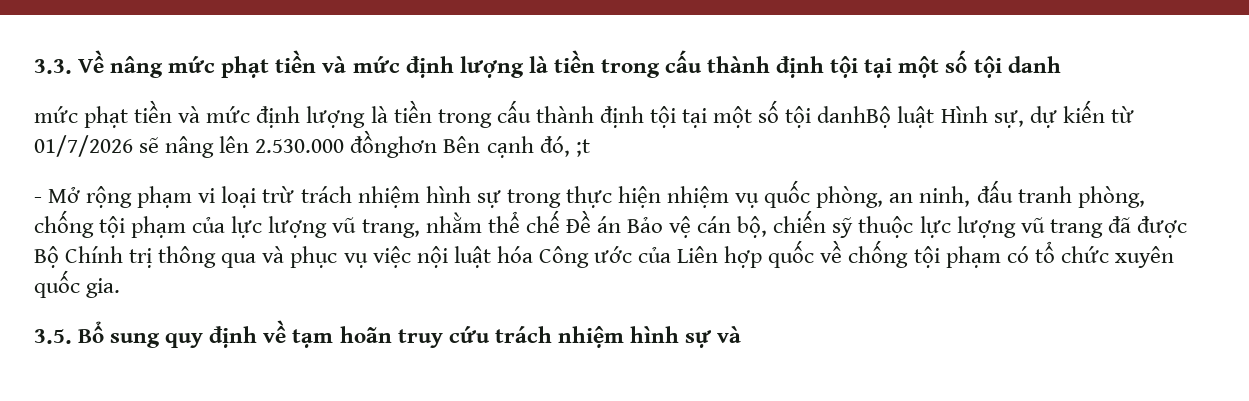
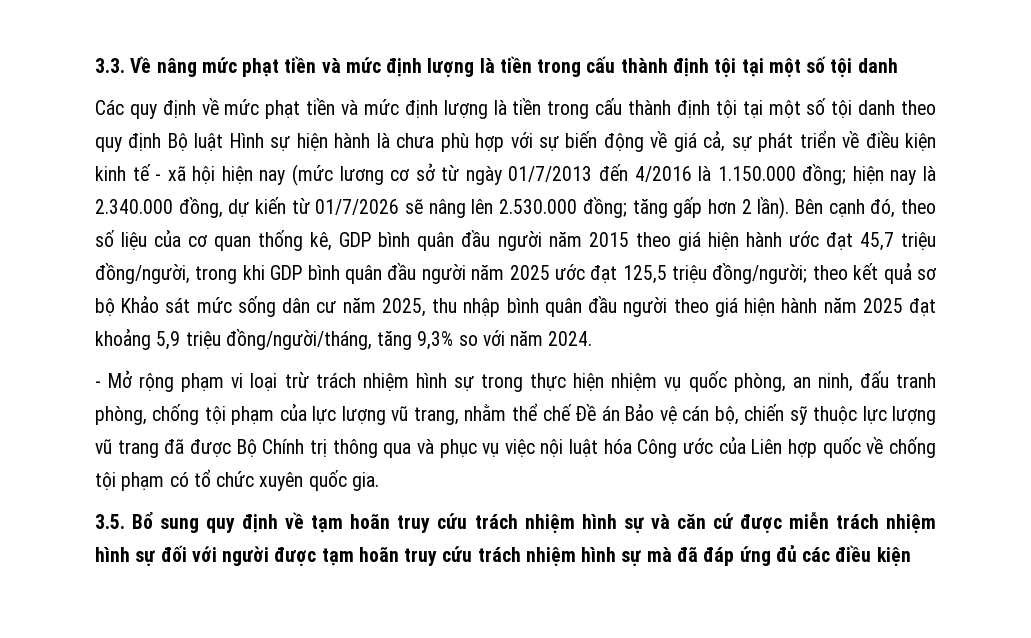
(1061, 64) none -> [95,98,219,119] Các quy định về
[817,106,1024,128] danhBộ luật Hình sự, -> [858,100,936,115] [95,130,937,152] [95,163,936,186] [95,197,223,218] danh theo quy định Bộ luật Hình sự hiện hành là chưa phù hợp với sự biến động về giá cả, sự phát triển về điều kiện kinh tế - xã hội hiện nay (mức lương cơ sở từ ngày 01/7/2013 đến 4/2016 là 1.150.000 đồng; hiện nay là 2.340.000 đồng,
[350,130,590,158] đồnghơn Bên cạnh đó, ;t -> [582,197,937,219] [95,230,936,251] [95,263,937,284] [95,296,936,317] [95,329,593,350] đồng; tăng gấp hơn 2 lần). Bên cạnh đó, theo số liệu của cơ quan thống kê, GDP bình quân đầu người năm 2015 theo giá hiện hành ước đạt 45,7 triệu đồng/người, trong khi GDP bình quân đầu người năm 2025 ước đạt 125,5 triệu đồng/người; theo kết quả sơ bộ Khảo sát mức sống dân cư năm 2025, thu nhập bình quân đầu người theo giá hiện hành năm 2025 đạt khoảng 5,9 triệu đồng/người/tháng, tăng 9,3% so với năm 2024.
(742, 334) none -> [676,511,936,533] [95,545,911,566] căn cứ được miễn trách nhiệm hình sự đối với người được tạm hoãn truy cứu trách nhiệm hình sự mà đã đáp ứng đủ các điều kiện

